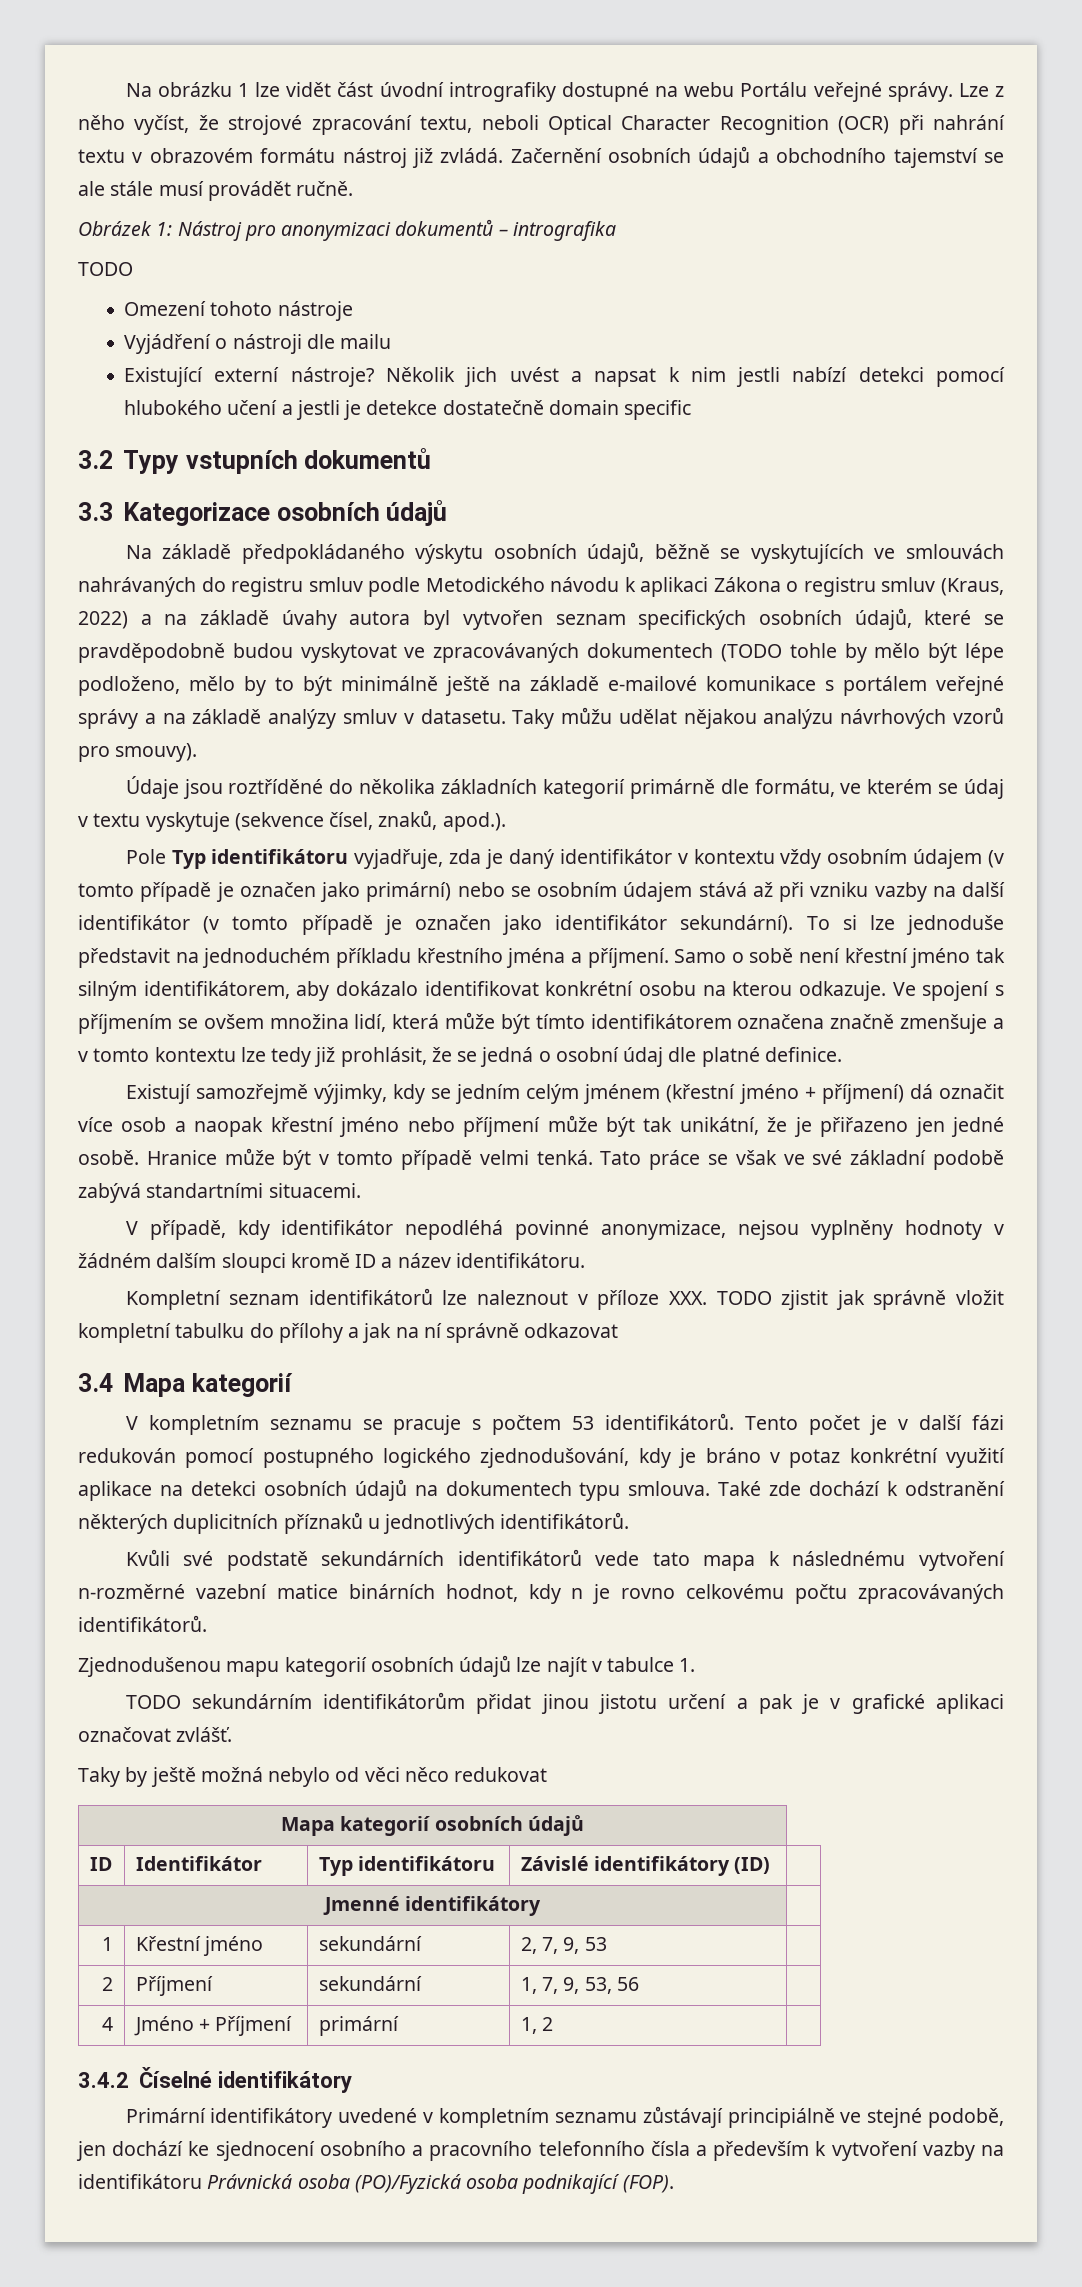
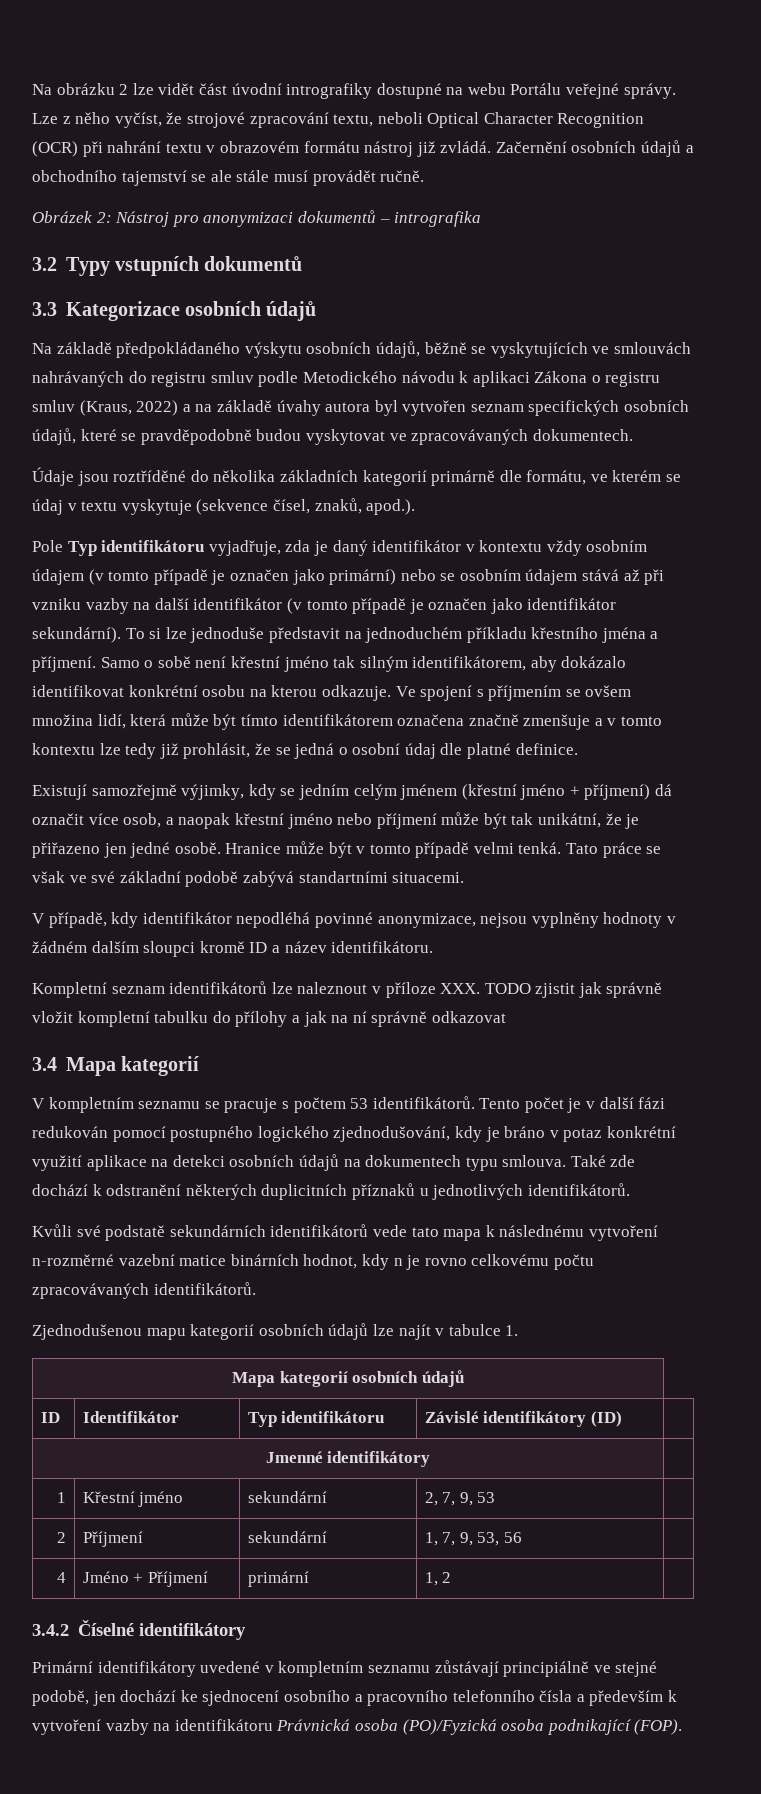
[237,83,249,97] 1 -> [119,84,129,95] 2
[156,222,173,236] 1: -> [96,212,112,223] 2:
[78,262,133,276] [124,301,353,321] [124,334,392,354] [124,367,1006,387] [124,400,692,420] // TODO // Omezení tohoto nástroje // Vyjádření o nástroji dle mailu // Existující externí nástroje? Několik jich uvést a napsat k nim jestli nabízí detekci pomocí hlubokého učení a jestli je detekce dostatečně domain specific -> (482, 219) none
[587,643,1005,663] [78,676,1004,696] [78,707,1005,729] [78,743,198,762] dokumentech (TODO tohle by mělo být lépe podloženo, mělo by to být minimálně ještě na základě e-mailové komunikace s portálem veřejné správy a na základě analýzy smluv v datasetu. Taky můžu udělat nějakou analýzu návrhových vzorů pro smouvy). -> [532,429,633,441] dokumentech.
[121,1117,167,1132] osob -> [123,813,162,828] osob,
[125,1692,1004,1714] [78,1727,233,1742] [78,1767,548,1787] // TODO sekundárním identifikátorům přidat jinou jistotu určení a pak je v grafické aplikaci označovat zvlášť. // Taky by ještě možná nebylo od věci něco redukovat -> (519, 1330) none

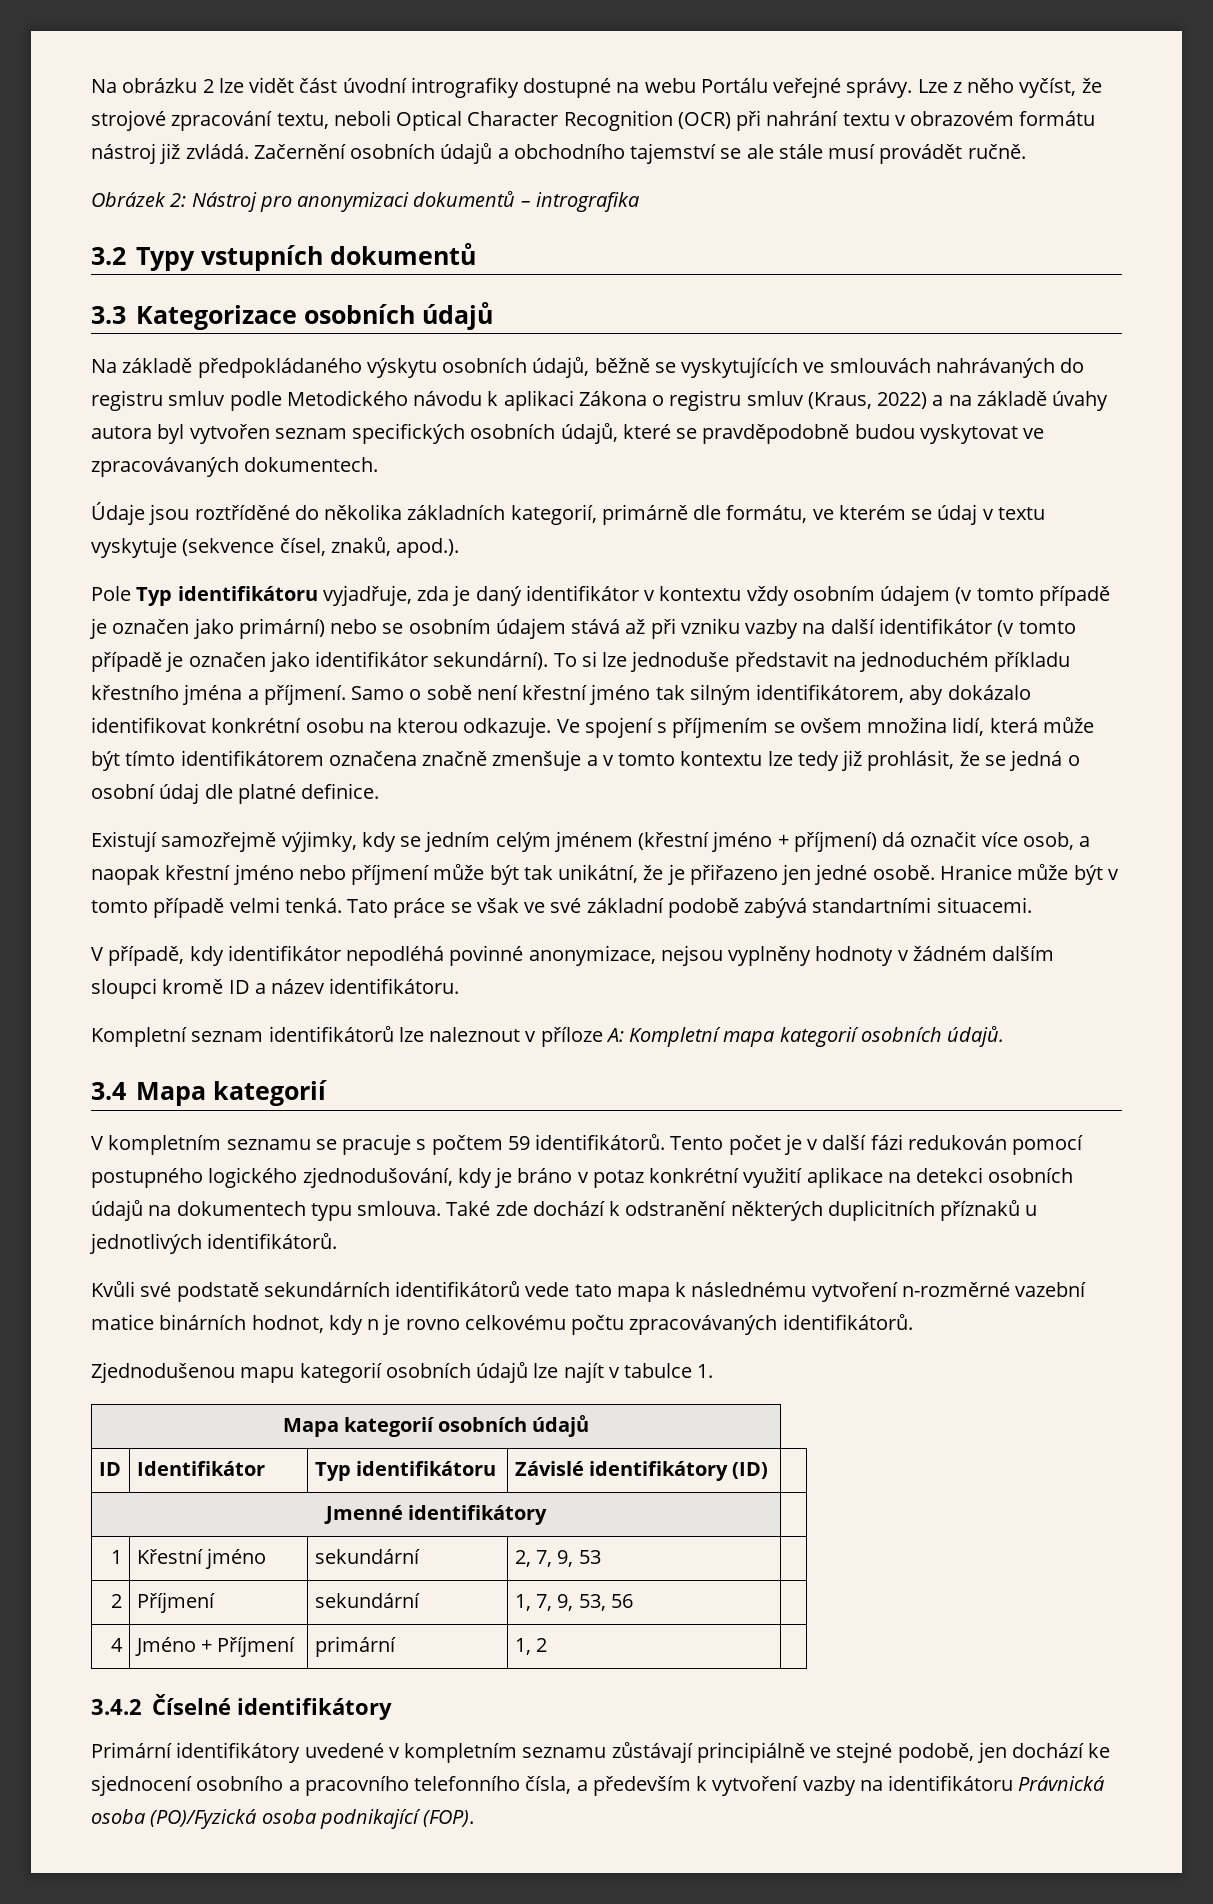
[362,470,427,486] kategorií -> [510,504,597,525] kategorií,
[440,982,663,998] [32,1011,506,1027] XXX. TODO zjistit jak správně vložit kompletní tabulku do přílohy a jak na ní správně odkazovat -> [605,1026,1005,1047] A: Kompletní mapa kategorií osobních údajů.
[350,1098,369,1109] 53 -> [507,1136,530,1150] 59
[539,1690,573,1702] čísla -> [525,1776,572,1794] čísla,

